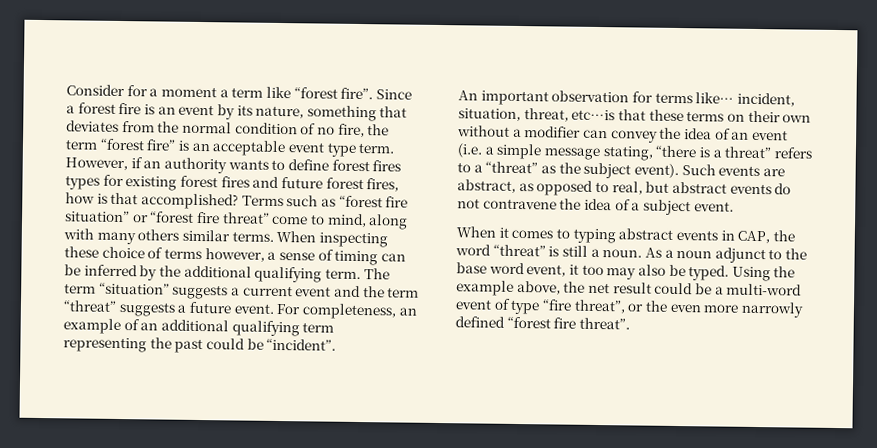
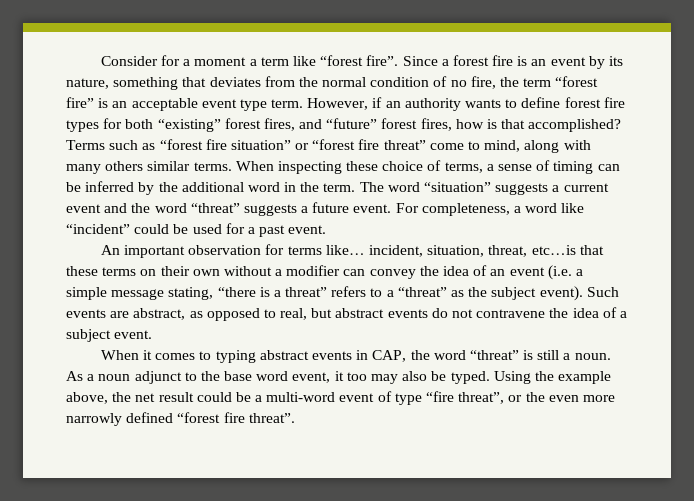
[372,160,402,172] fires -> [603,97,625,108] fire
[125,175,323,191] existing forest fires and future -> [125,118,378,132] both “existing” forest fires, and “future”
[163,248,265,262] terms however, -> [444,162,483,173] terms,
[254,266,323,283] qualifying -> [247,182,320,192] word in the
[64,283,96,294] term -> [387,182,420,192] word
[387,287,420,298] term -> [154,203,187,213] word
[398,307,417,316] [63,318,335,337] [63,337,337,354] an example of an additional qualifying term representing the past could be “incident”. -> [514,203,585,213] [66,223,327,237] a word like “incident” could be used for a past event.

